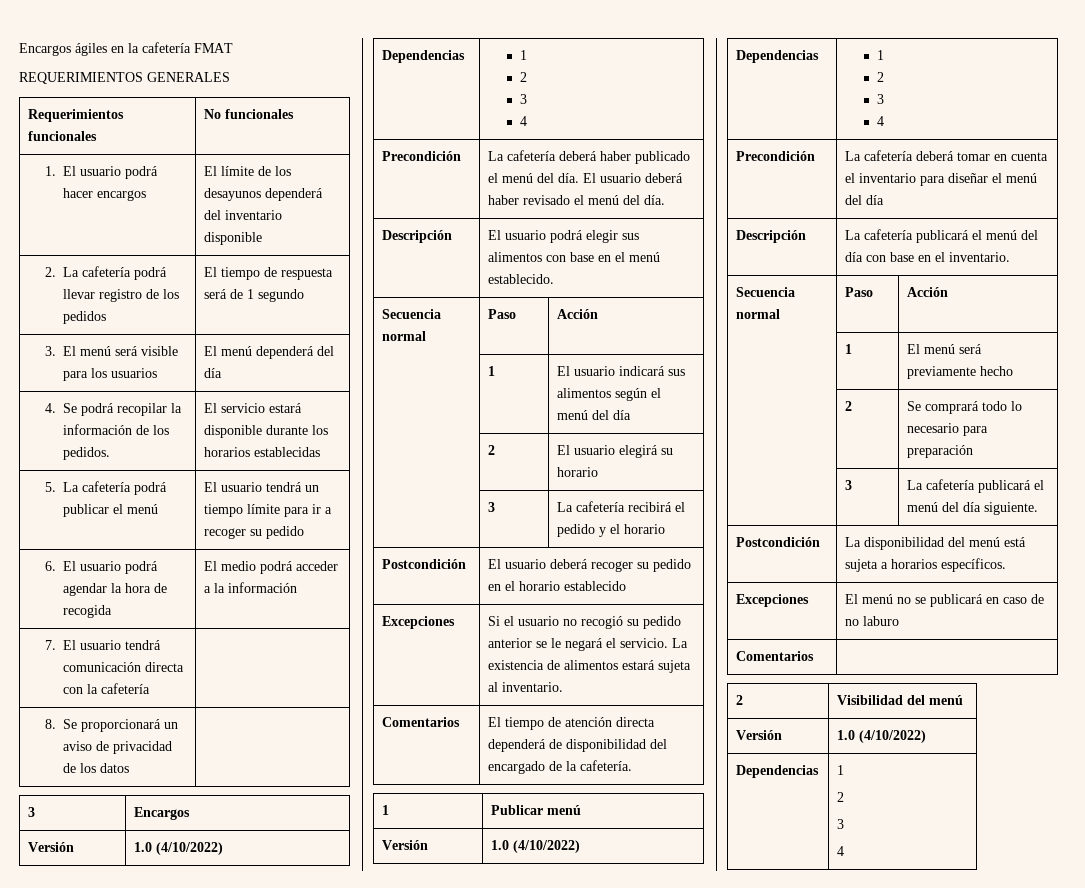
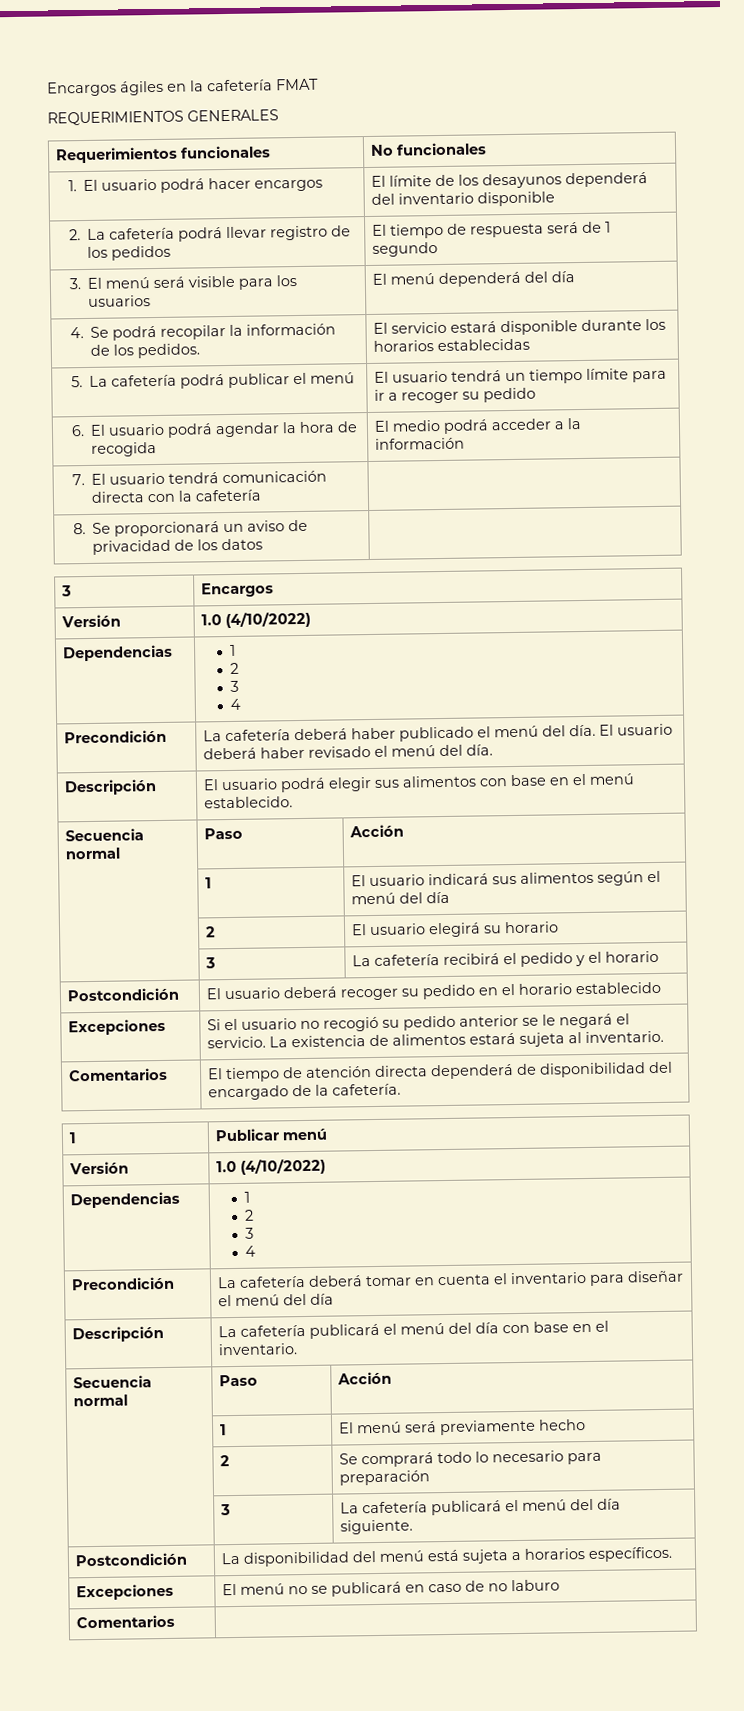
[736,695,744,705] [837,695,964,705] [736,730,783,740] [837,730,927,743] [736,765,820,778] [837,765,845,775] [837,792,845,802] [837,819,845,829] [837,846,845,856] // 2 | Visibilidad del menú // Versión | 1.0 (4/10/2022) // Dependencias | 1 // 2 // 3 // 4 -> (176, 1621) none

